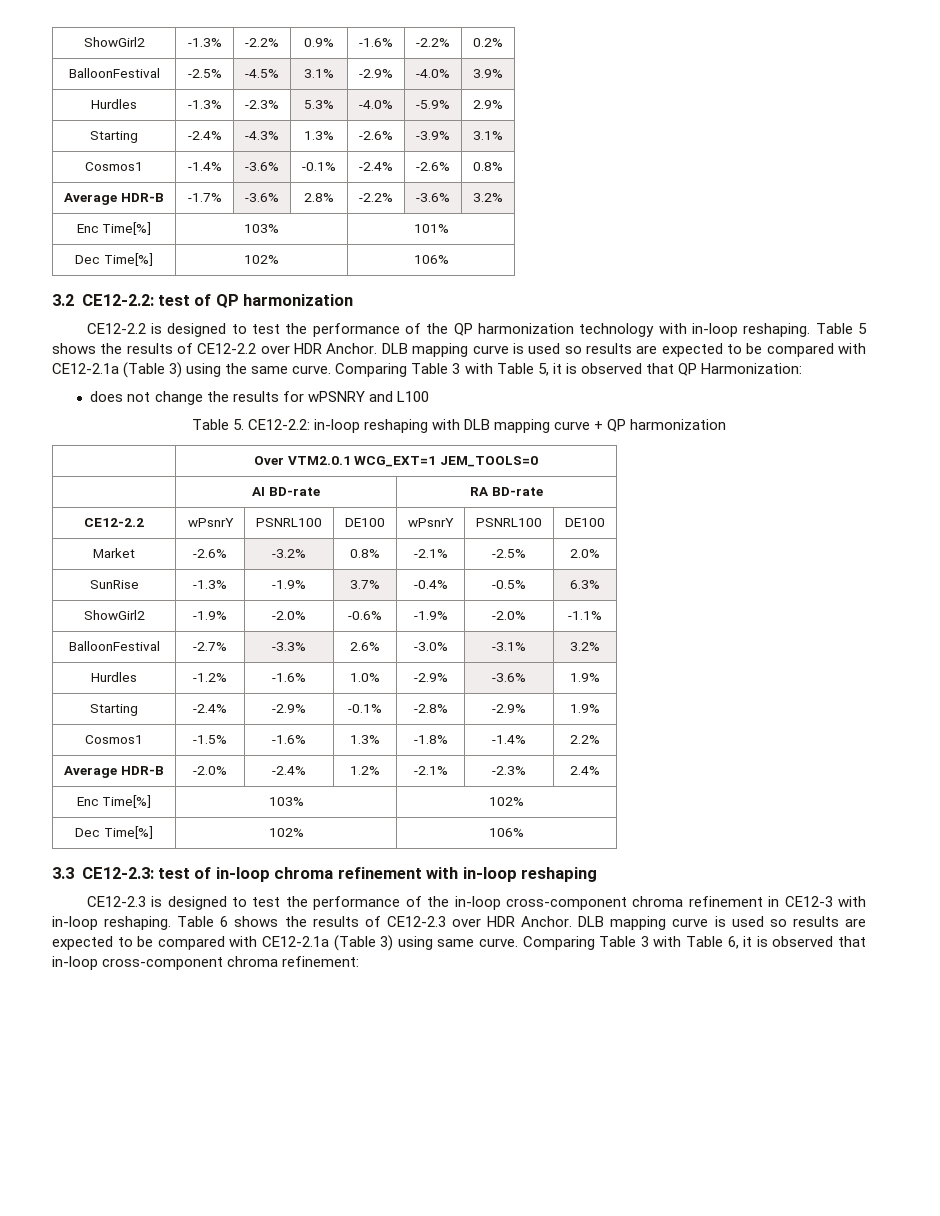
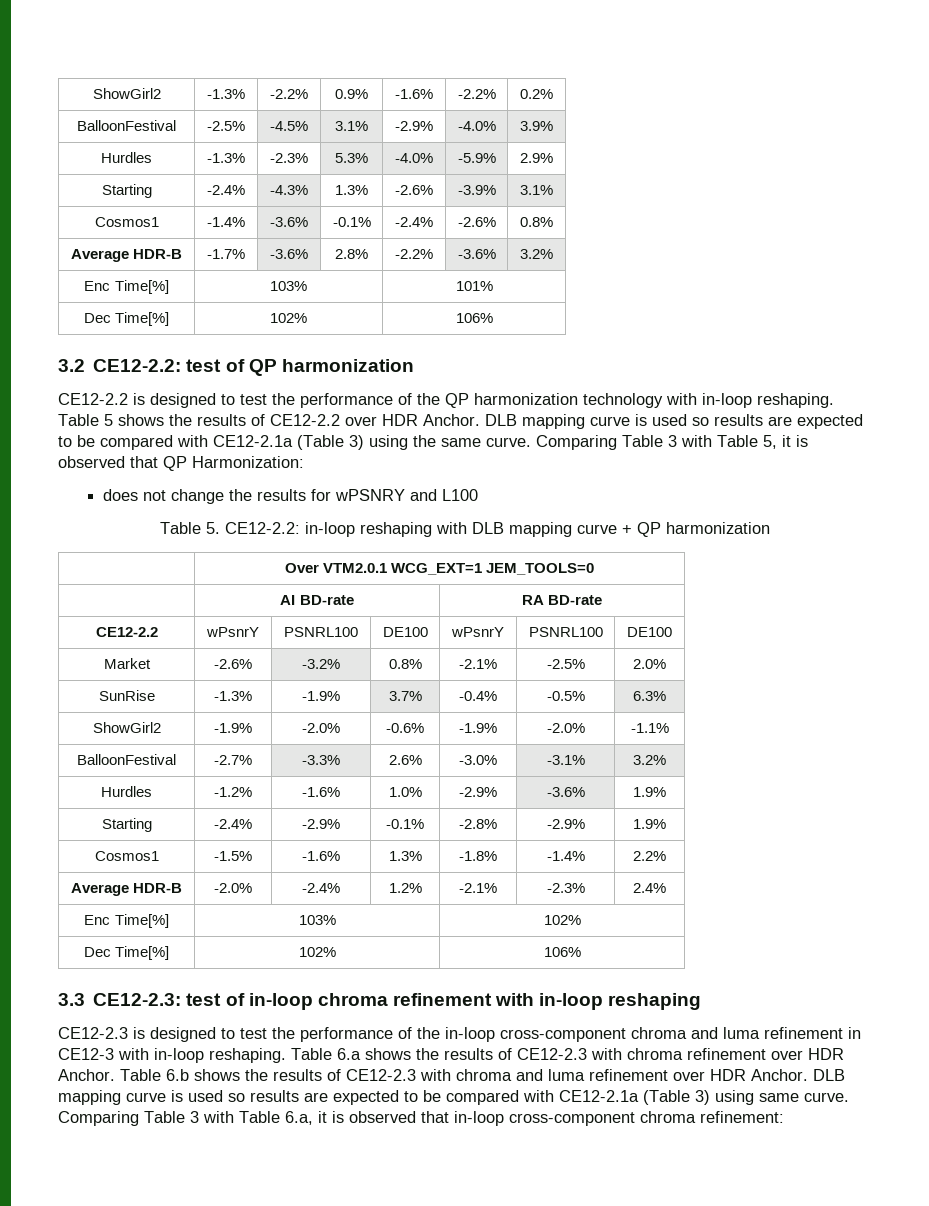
(684, 901) none -> [691,1027,760,1039] and luma
[220,916,446,927] 6 shows the results of CE12-2.3 -> [337,1048,844,1060] [58,1069,668,1081] 6.a shows the results of CE12-2.3 with chroma refinement over HDR Anchor. Table 6.b shows the results of CE12-2.3 with chroma and luma refinement
[727,936,739,949] 6, -> [285,1111,313,1125] 6.a,

